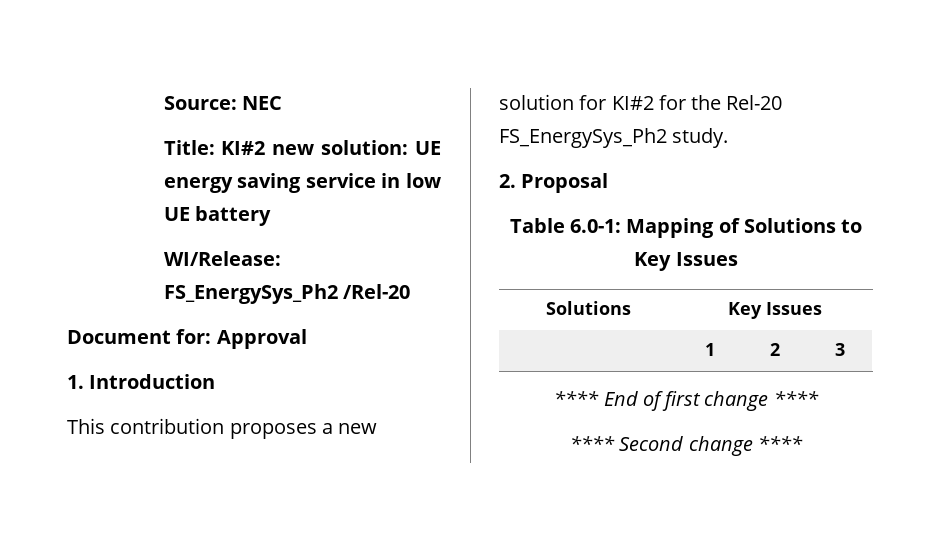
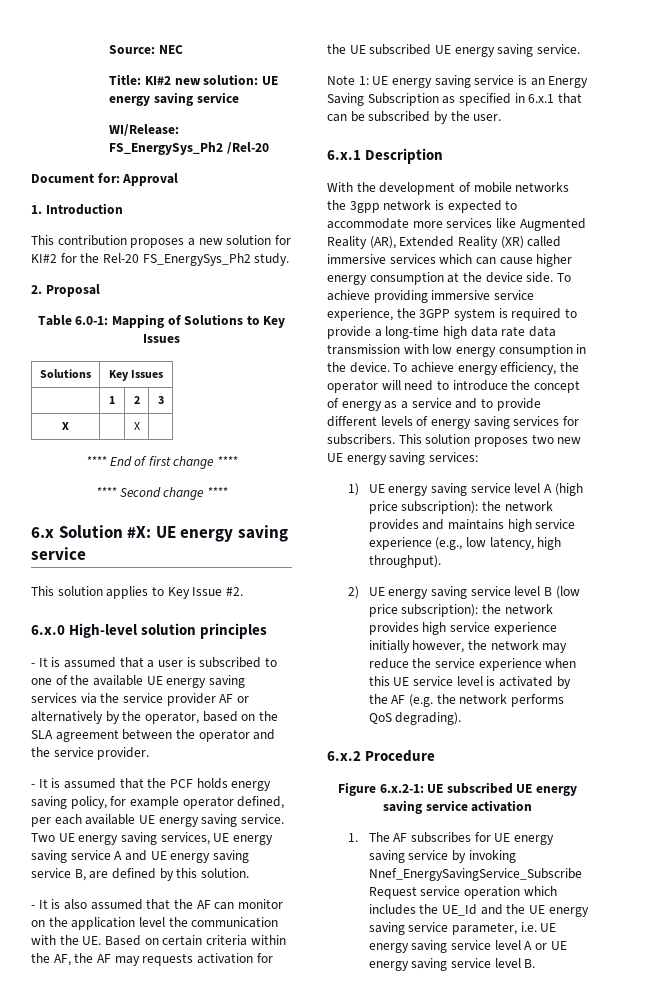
[381,173,442,188] [163,206,271,226] in low UE battery -> (239, 97) none
(845, 349) none -> [62,422,69,430] [133,422,140,430] // X | | X |
(803, 443) none -> [31,525,288,542] [31,547,86,560] [31,586,243,599] [31,623,268,639] [31,657,277,668] [31,675,245,688] [31,693,249,706] [31,711,278,724] [31,729,276,742] [31,747,150,760] [31,778,272,791] [31,796,285,809] [31,814,284,827] [31,832,273,845] [31,850,249,863] [31,868,249,881] [31,899,283,910] [31,917,279,930] [31,935,286,946] [31,953,273,966] [327,44,580,57] [327,75,589,88] [327,93,582,106] [327,111,502,124] [327,148,444,164] [327,182,570,195] [327,200,518,213] [327,218,586,231] [327,236,562,249] [327,254,573,267] [327,272,571,285] [327,290,534,303] [327,308,577,321] [327,326,556,339] [327,344,587,357] [327,362,579,375] [327,380,580,393] [327,398,541,411] [327,416,579,429] [327,434,582,447] [327,452,478,465] [347,483,583,496] [368,501,553,514] [368,519,576,532] [368,537,562,550] [368,555,441,568] [347,586,580,599] [368,604,553,617] [368,622,557,635] [368,640,568,653] [368,658,577,671] [368,676,571,689] [368,694,564,707] [368,712,462,725] [327,750,436,762] [337,782,578,796] [382,800,533,814] [347,832,554,845] [368,850,516,863] [368,868,582,881] [368,886,557,899] [368,904,589,917] [368,922,557,935] [368,940,567,953] [368,958,536,971] // 6.x Solution #X: UE energy saving service // This solution applies to Key Issue #2. // 6.x.0 High-level solution principles // - It is assumed that a user is subscribed to one of the available UE energy saving services via the service provider AF or alternatively by the operator, based on the SLA agreement between the operator and the service provider. // - It is assumed that the PCF holds energy saving policy, for example operator defined, per each available UE energy saving service. Two UE energy saving services, UE energy saving service A and UE energy saving service B, are defined by this solution. // - It is also assumed that the AF can monitor on the application level the communication with the UE. Based on certain criteria within the AF, the AF may requests activation for the UE subscribed UE energy saving service. // Note 1: UE energy saving service is an Energy Saving Subscription as specified in 6.x.1 that can be subscribed by the user. // 6.x.1 Description // With the development of mobile networks the 3gpp network is expected to accommodate more services like Augmented Reality (AR), Extended Reality (XR) called immersive services which can cause higher energy consumption at the device side. To achieve providing immersive service experience, the 3GPP system is required to provide a long-time high data rate data transmission with low energy consumption in the device. To achieve energy efficiency, the operator will need to introduce the concept of energy as a service and to provide different levels of energy saving services for subscribers. This solution proposes two new UE energy saving services: // 1) UE energy saving service level A (high price subscription): the network provides and maintains high service experience (e.g., low latency, high throughput). // 2) UE energy saving service level B (low price subscription): the network provides high service experience initially however, the network may reduce the service experience when this UE service level is activated by the AF (e.g. the network performs QoS degrading). // 6.x.2 Procedure // Figure 6.x.2-1: UE subscribed UE energy saving service activation // 1. The AF subscribes for UE energy saving service by invoking Nnef_EnergySavingService_Subscribe Request service operation which includes the UE_Id and the UE energy saving service parameter, i.e. UE energy saving service level A or UE energy saving service level B.

